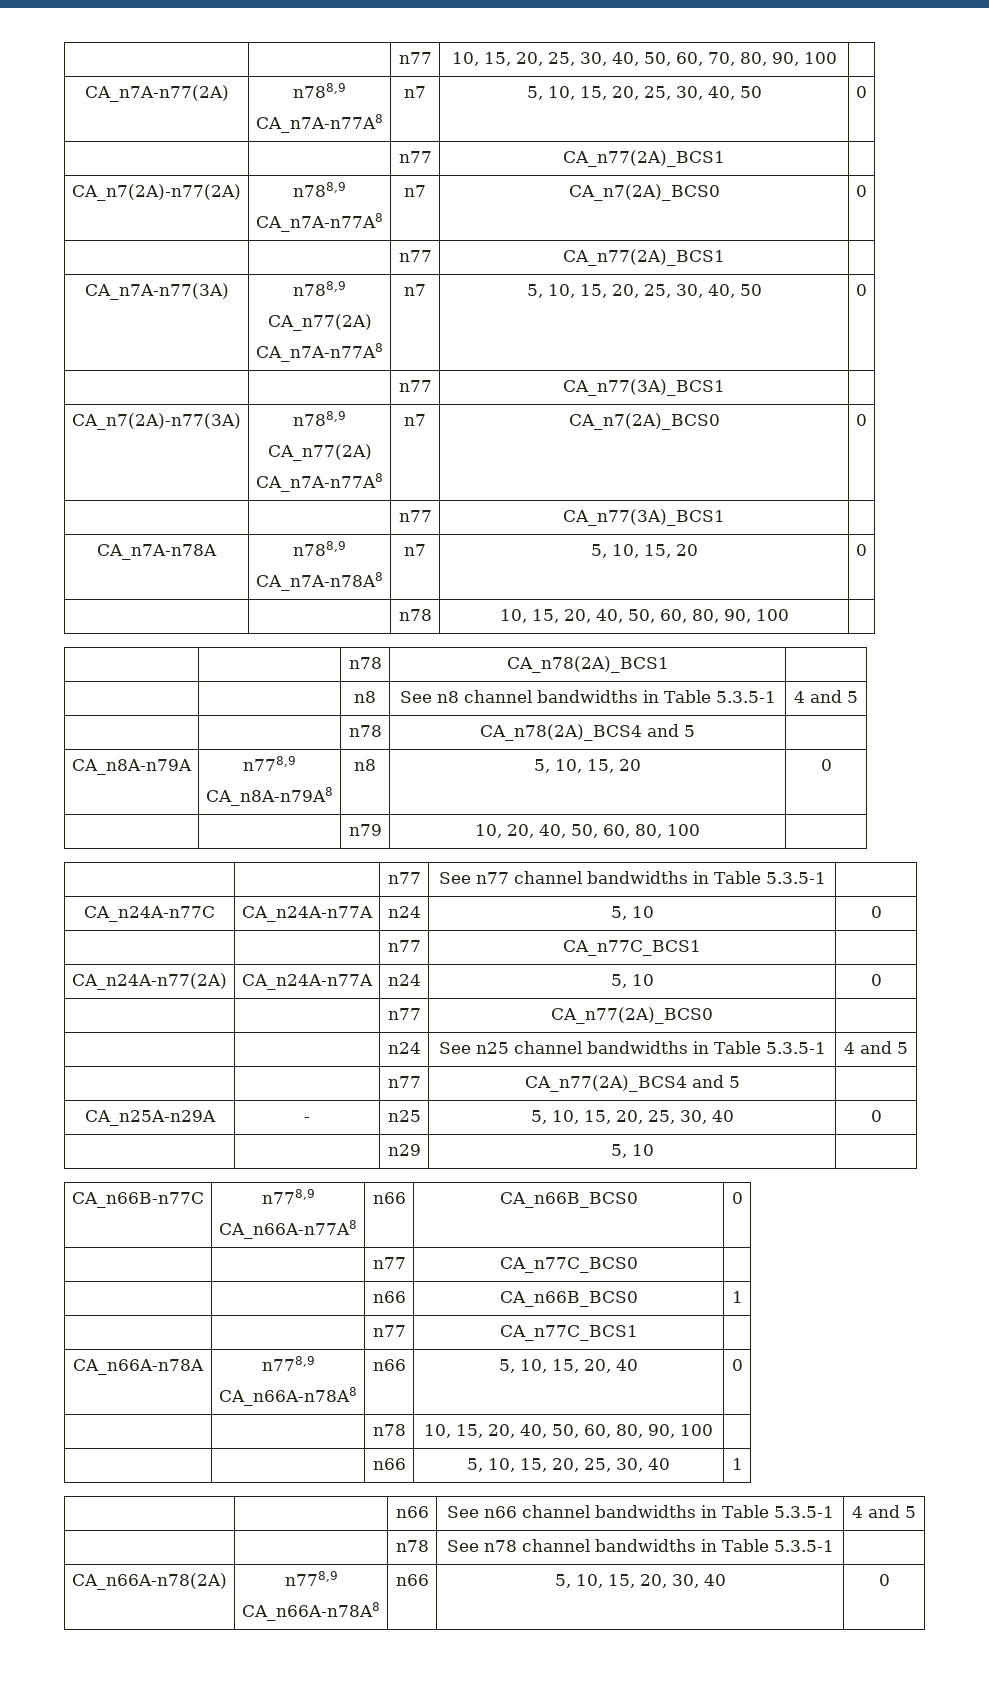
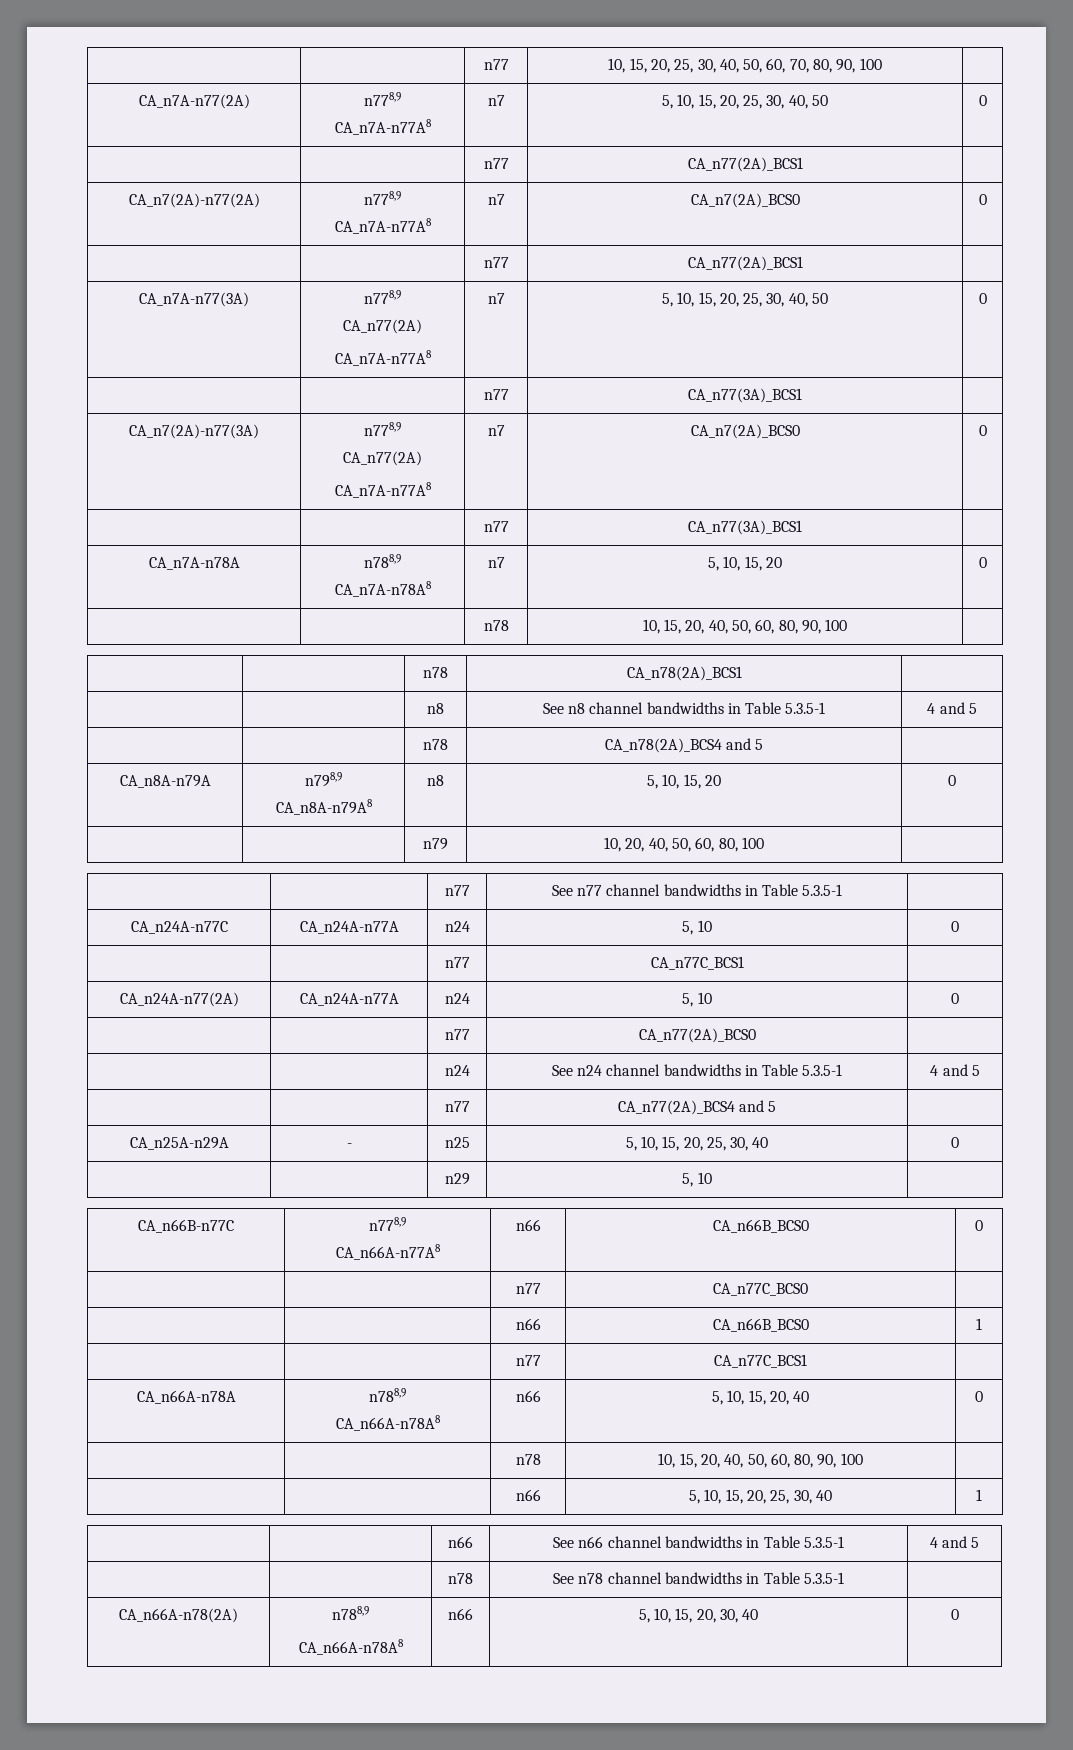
[293,83,346,98] n788,9 -> [363,92,401,106] n778,9
[293,182,346,197] n788,9 -> [363,191,401,205] n778,9
[293,281,346,296] n788,9 -> [363,290,401,304] n778,9
[293,411,346,426] n788,9 -> [363,422,401,436] n778,9
[243,756,296,771] n778,9 -> [305,772,342,787] n798,9
[475,1042,509,1054] n25 -> [576,1065,602,1076] n24
[261,1356,315,1371] n778,9 -> [368,1388,406,1402] n788,9
[284,1571,338,1586] n778,9 -> [332,1606,369,1620] n788,9

